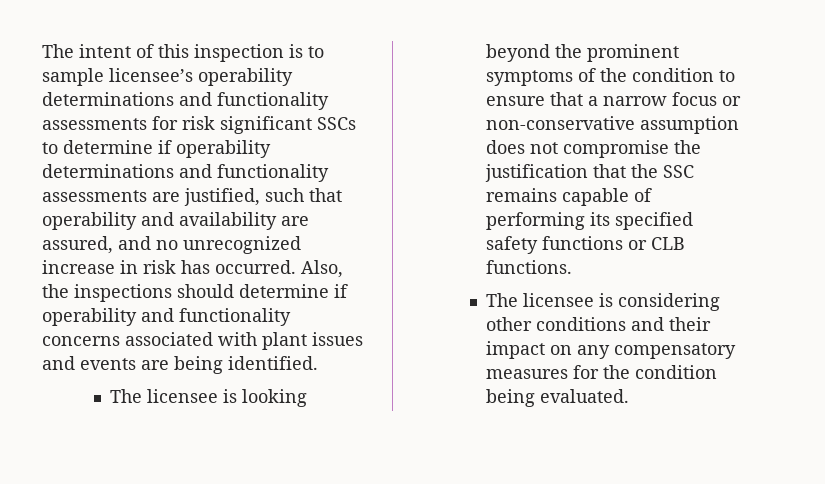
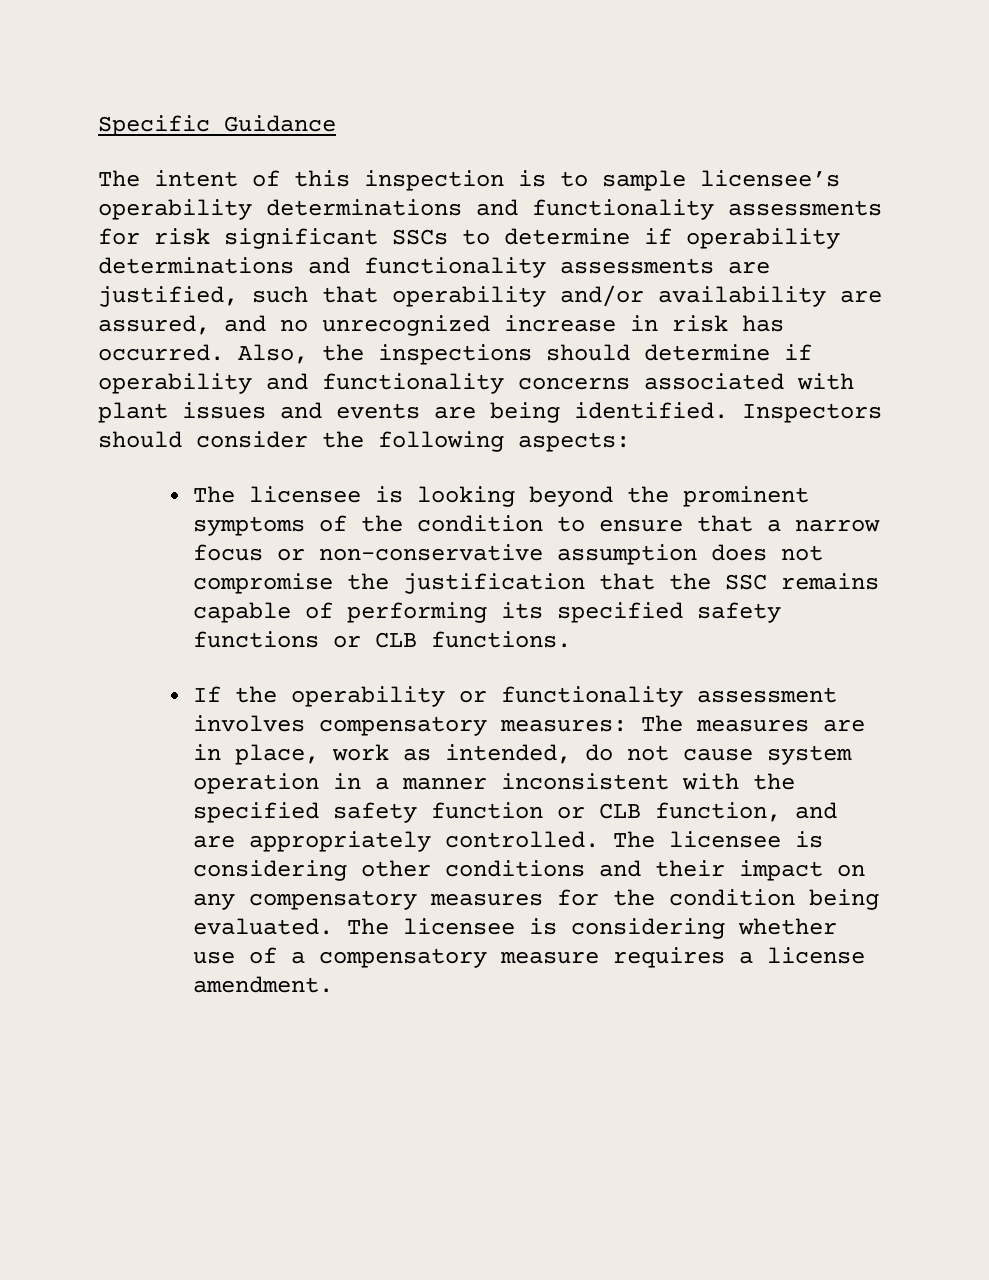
(42, 51) none -> [98,115,336,136] Specific Guidance //
[141,212,174,226] and -> [560,285,644,307] and/or
(318, 363) none -> [742,403,882,423] [98,431,630,452] Inspectors should consider the following aspects:
(573, 267) none -> [193,686,838,707] [193,715,866,736] [193,744,853,765] [193,773,796,794] [193,802,838,823] [193,831,600,852] If the operability or functionality assessment involves compensatory measures: The measures are in place, work as intended, do not cause system operation in a manner inconsistent with the specified safety function or CLB function, and are appropriately controlled.
(630, 396) none -> [347,918,838,939] [193,947,866,968] [193,976,334,993] The licensee is considering whether use of a compensatory measure requires a license amendment.

